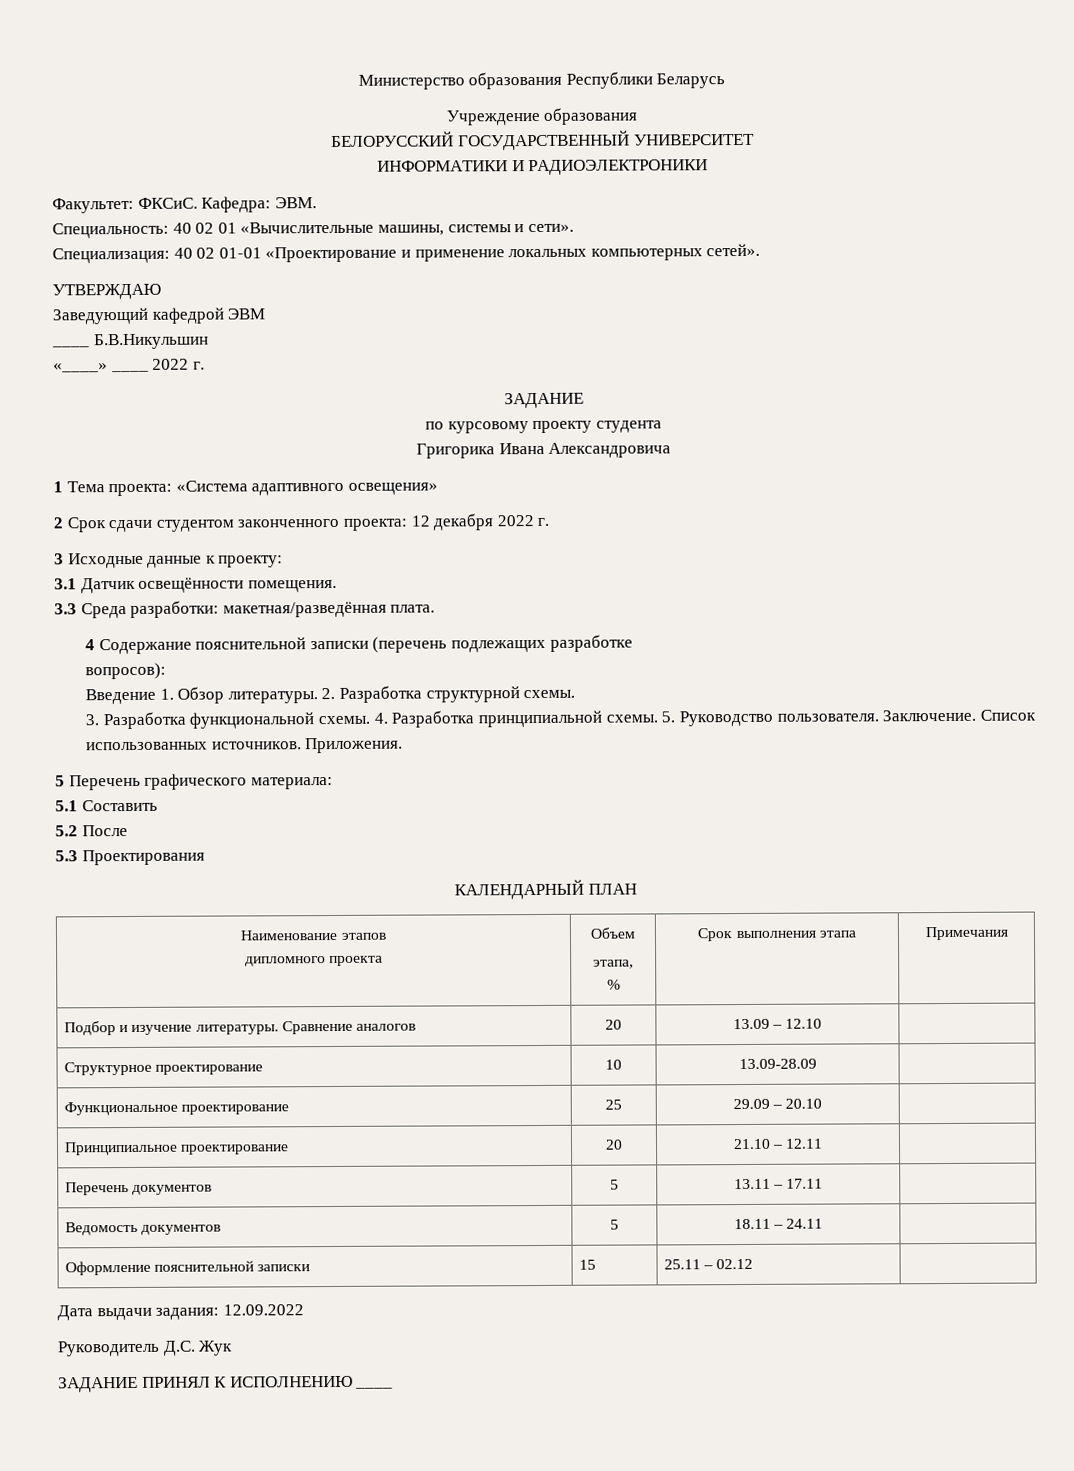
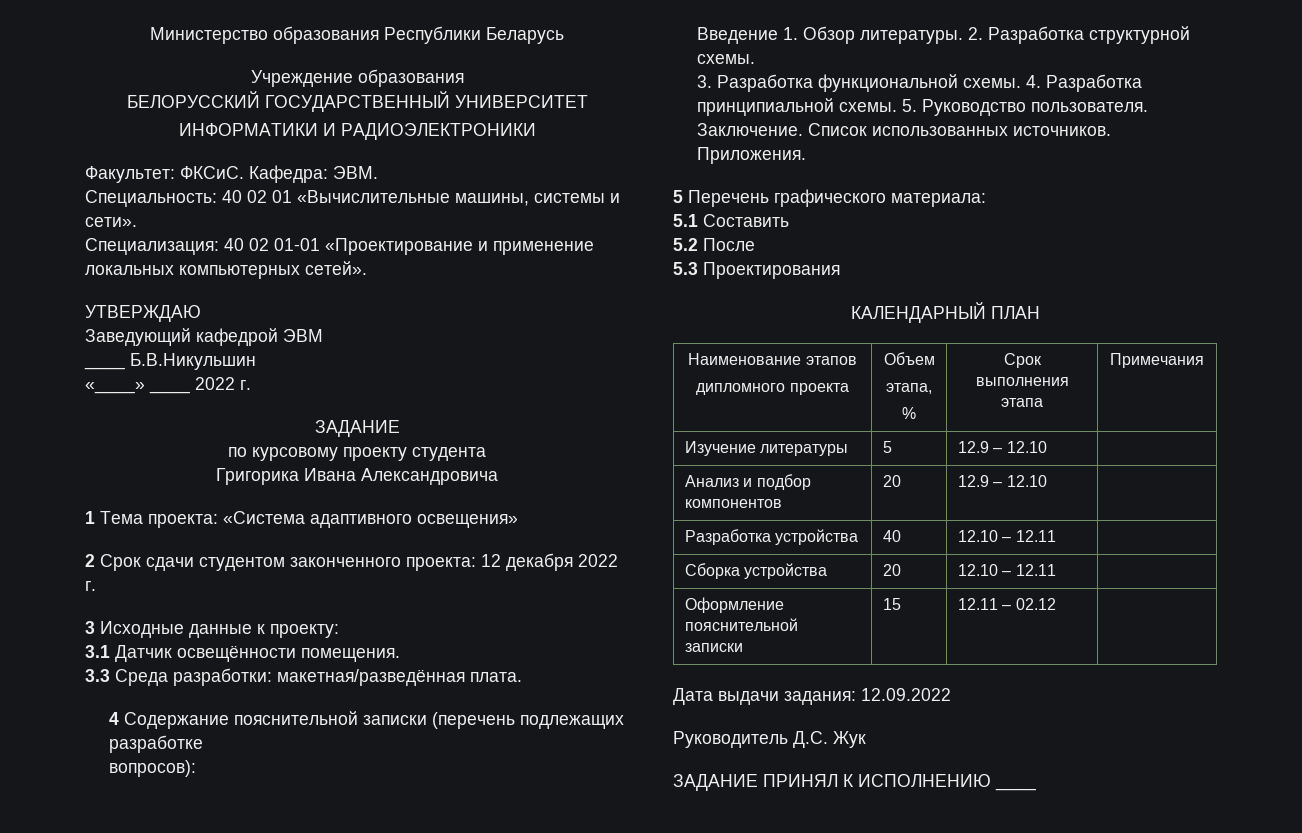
[64,1020,417,1036] [605,1019,622,1030] [732,1018,823,1030] [64,1061,264,1076] [605,1059,622,1070] [738,1058,817,1070] [64,1101,290,1116] [605,1099,622,1110] [732,1098,823,1110] [64,1141,290,1156] [605,1139,623,1150] [732,1138,824,1150] [65,1181,213,1196] [610,1179,619,1190] [733,1178,824,1190] [65,1221,222,1236] [610,1219,619,1230] [733,1218,824,1230] Подбор и изучение литературы. Сравнение аналогов | 20 | 13.09 – 12.10 | // Структурное проектирование | 10 | 13.09-28.09 | // Функциональное проектирование | 25 | 29.09 – 20.10 | // Принципиальное проектирование | 20 | 21.10 – 12.11 | // Перечень документов | 5 | 13.11 – 17.11 | // Ведомость документов | 5 | 18.11 – 24.11 -> [684,441,849,456] [882,441,892,453] [957,441,1047,453] [684,474,811,490] [684,499,782,508] [882,475,901,487] [957,475,1047,487] [684,529,859,545] [882,530,901,542] [957,530,1056,542] [684,563,828,579] [882,564,901,576] [957,564,1056,576] Изучение литературы | 5 | 12.9 – 12.10 | // Анализ и подбор компонентов | 20 | 12.9 – 12.10 | // Разработка устройства | 40 | 12.10 – 12.11 | // Сборка устройства | 20 | 12.10 – 12.11
[664,1259,702,1270] 25.11 -> [957,598,998,610] 12.11

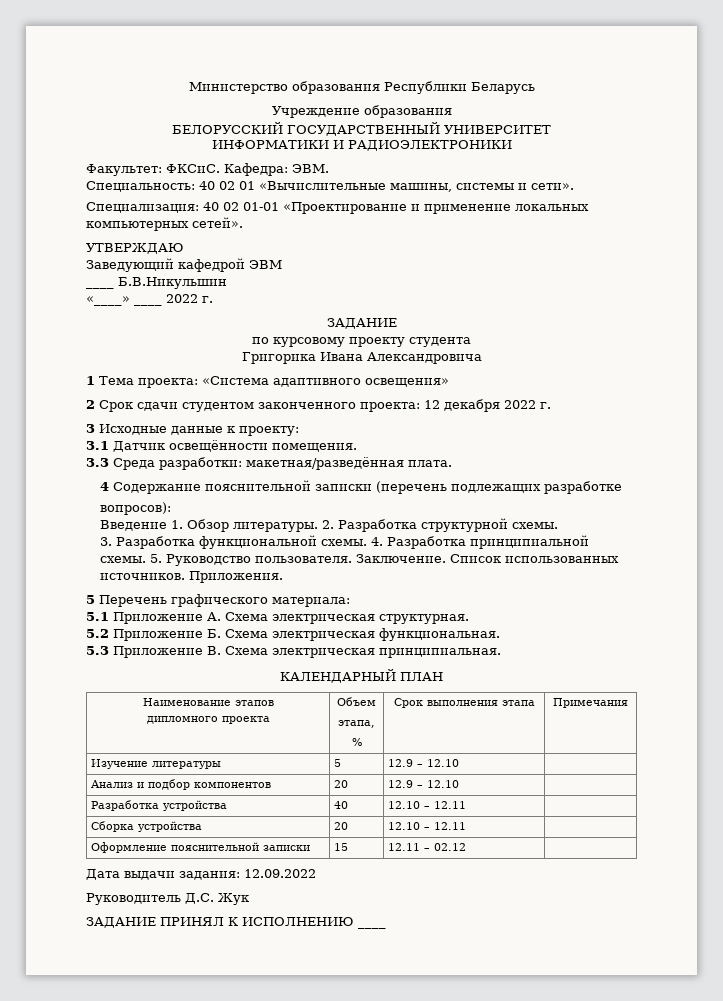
[703,214,789,227] [673,238,755,251] [673,262,840,279] Составить // 5.2 После // 5.3 Проектирования -> [113,612,469,624] [86,628,500,641] [86,646,501,658] Приложение А. Схема электрическая структурная. // 5.2 Приложение Б. Схема электрическая функциональная. // 5.3 Приложение В. Схема электрическая принципиальная.

